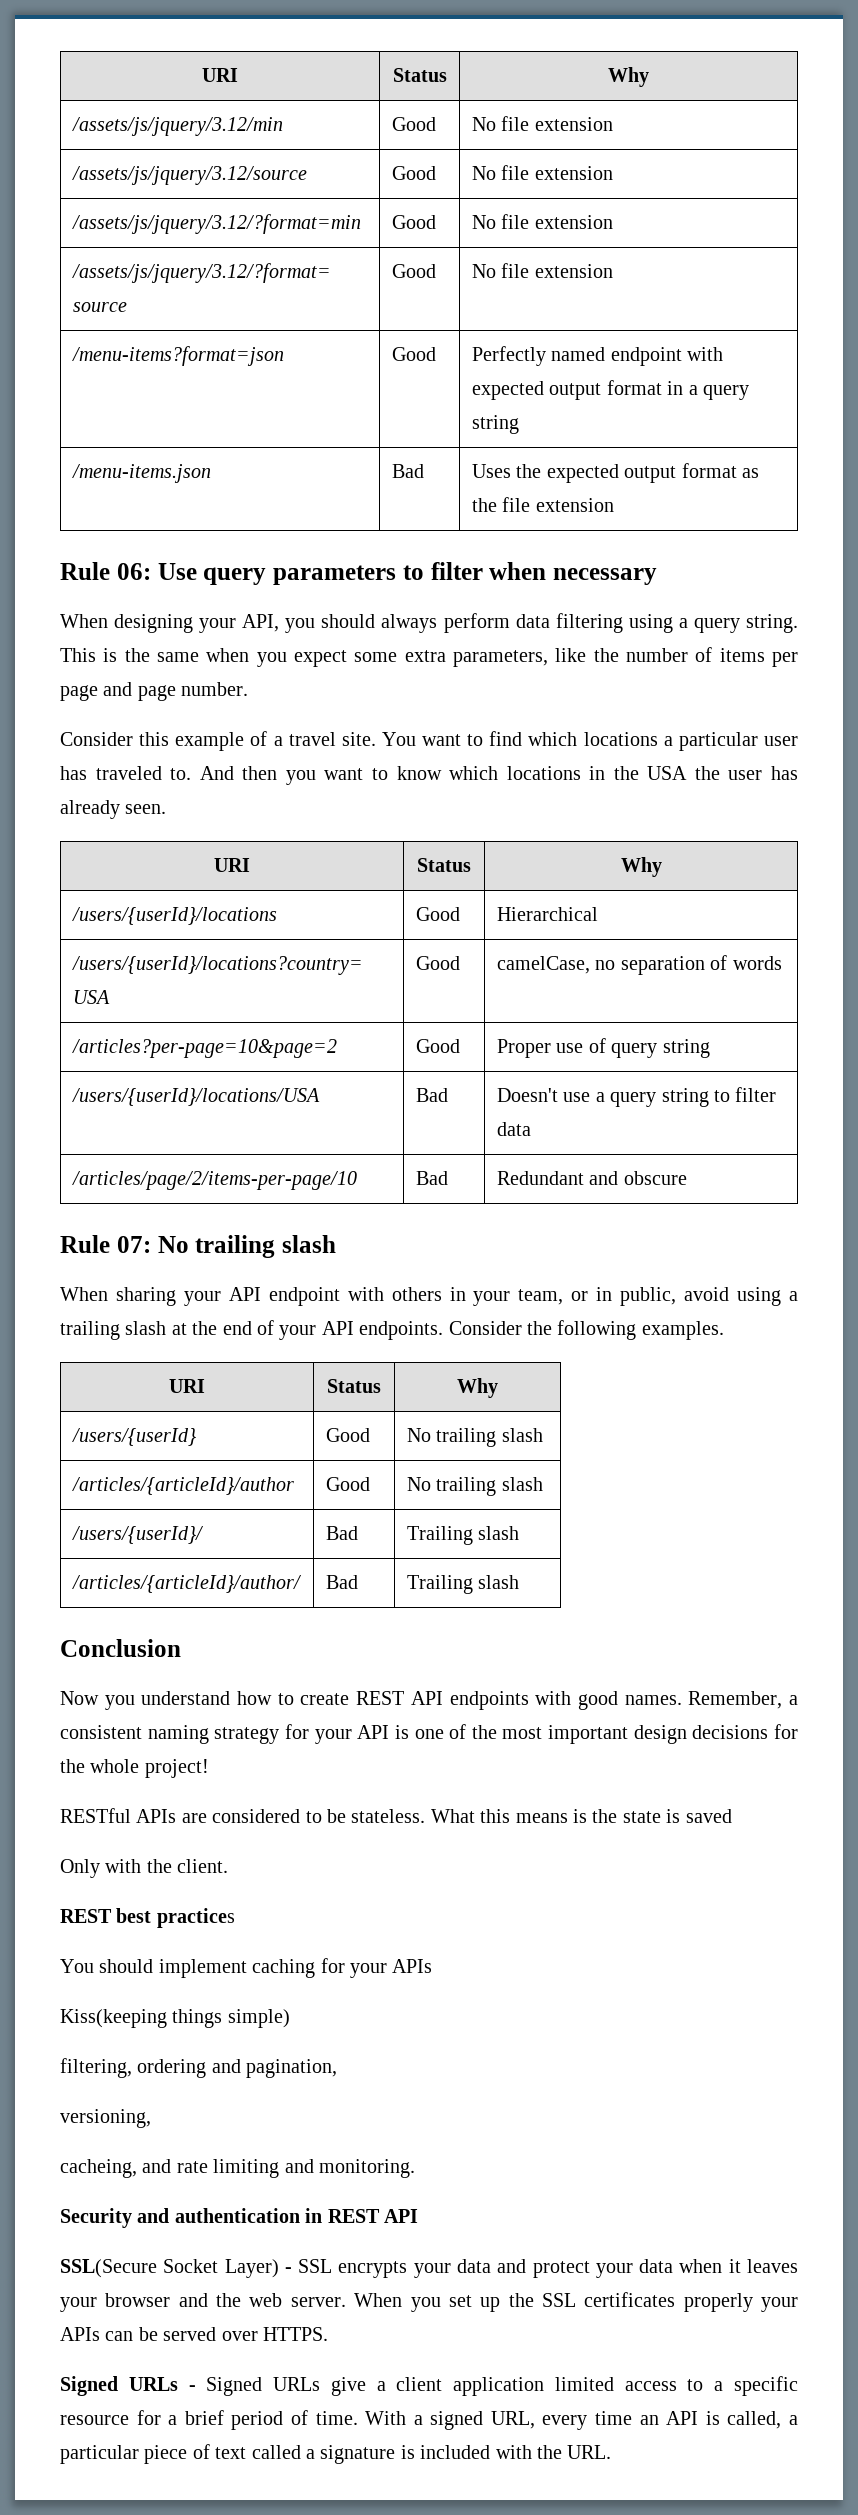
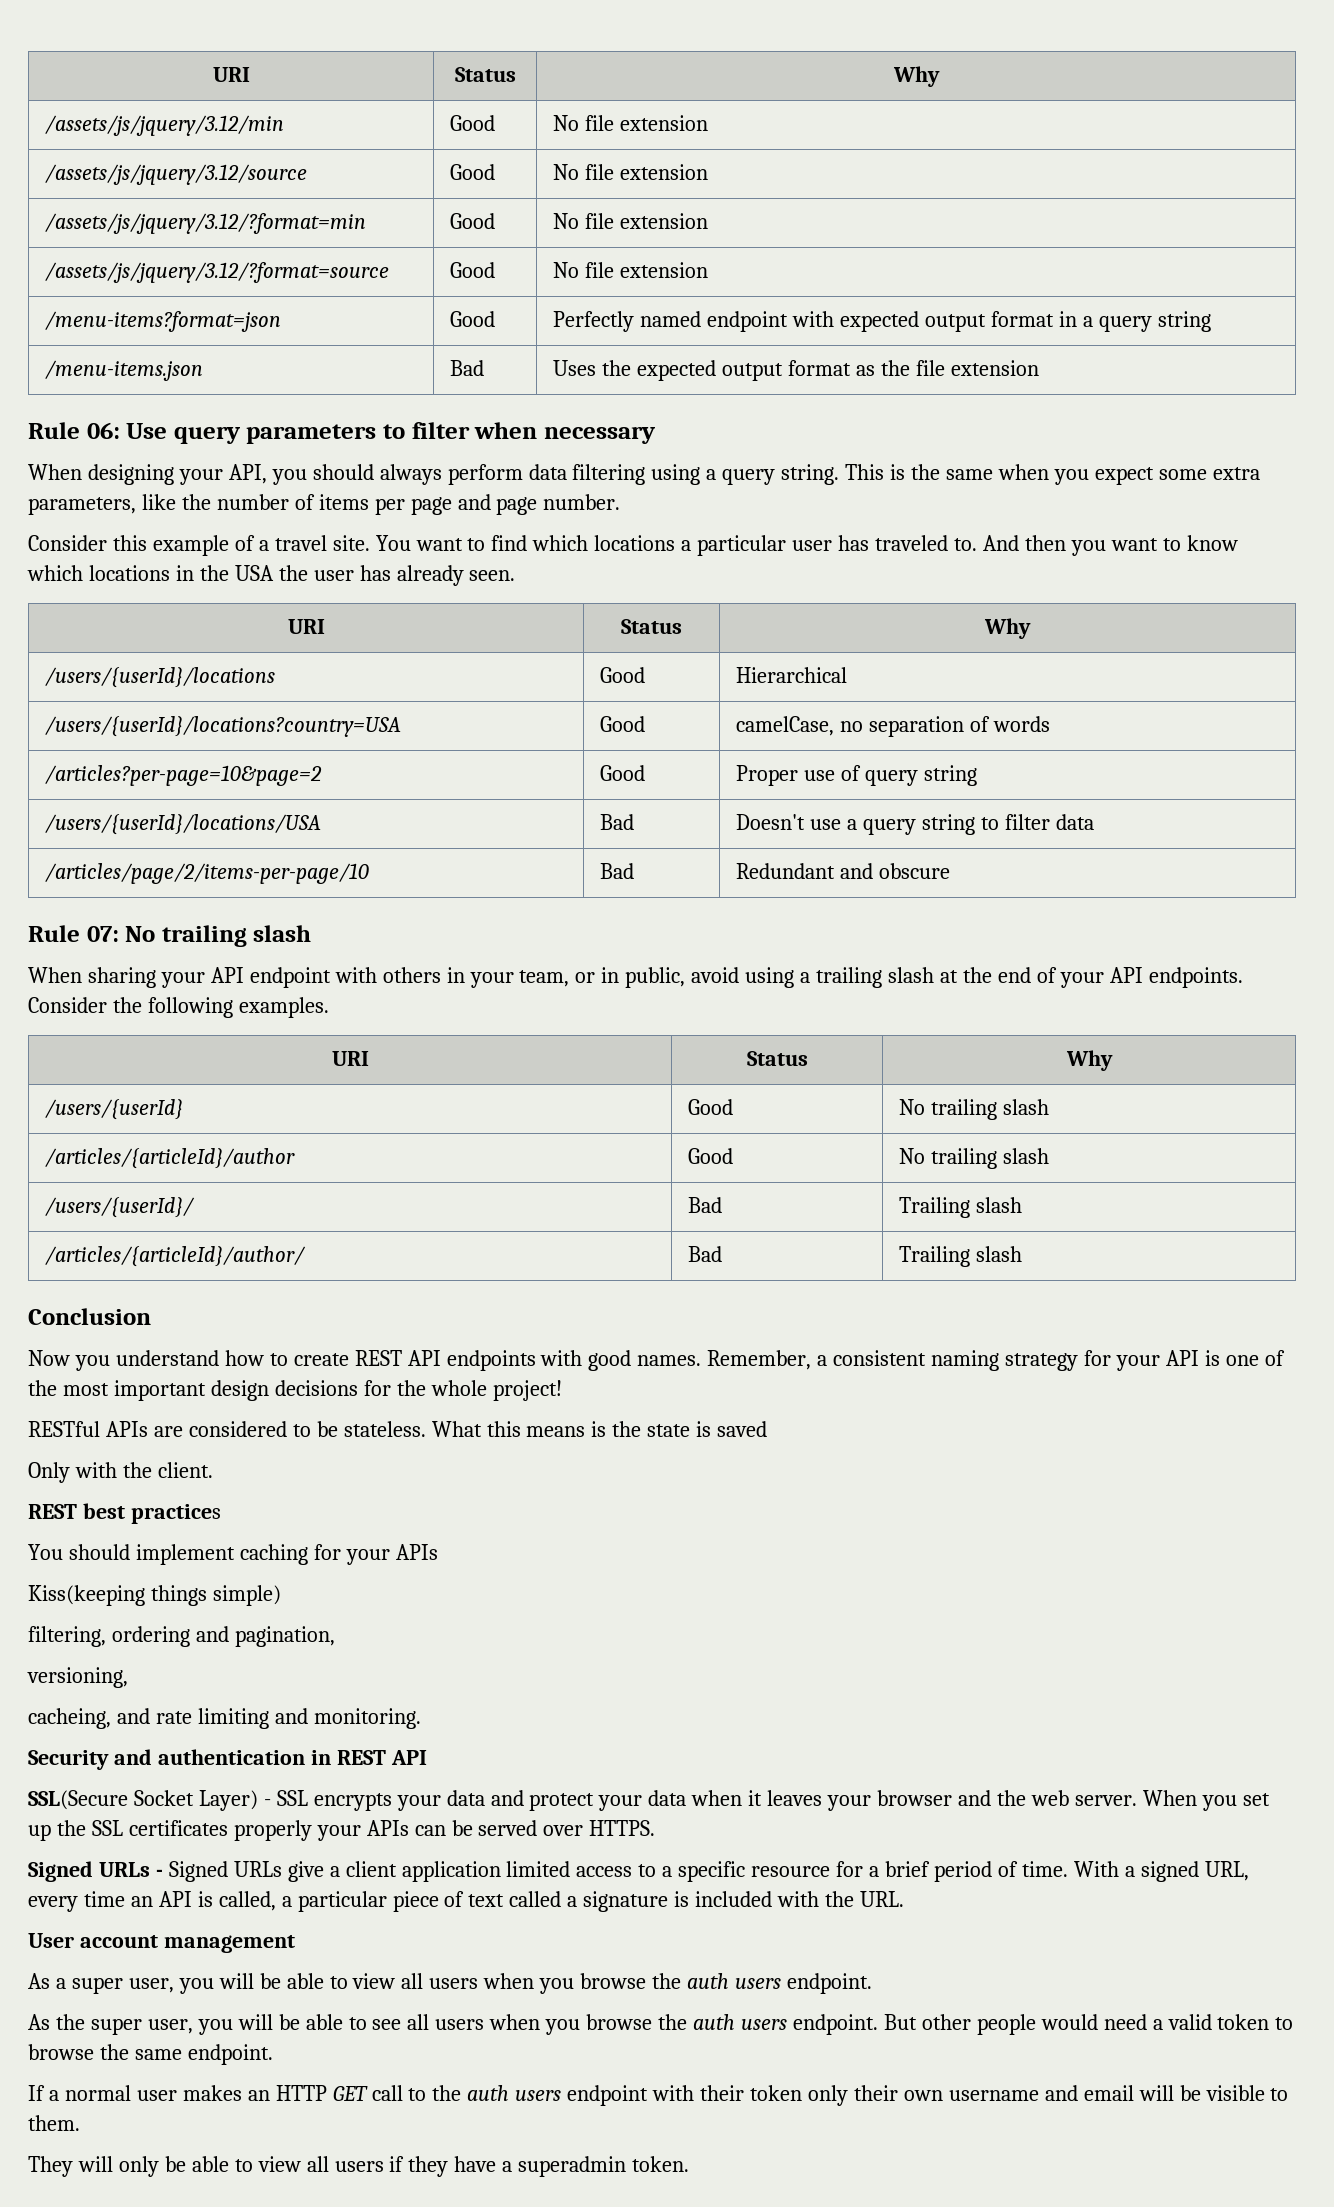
(612, 2452) none -> [28,1933,295,1953] [28,1973,872,1994] [28,2014,1294,2035] [28,2044,273,2065] [28,2085,1289,2106] [28,2115,80,2131] [28,2156,690,2177] // User account management // As a super user, you will be able to view all users when you browse the auth users endpoint. // As the super user, you will be able to see all users when you browse the auth users endpoint. But other people would need a valid token to browse the same endpoint. // If a normal user makes an HTTP GET call to the auth users endpoint with their token only their own username and email will be visible to them. // They will only be able to view all users if they have a superadmin token.

